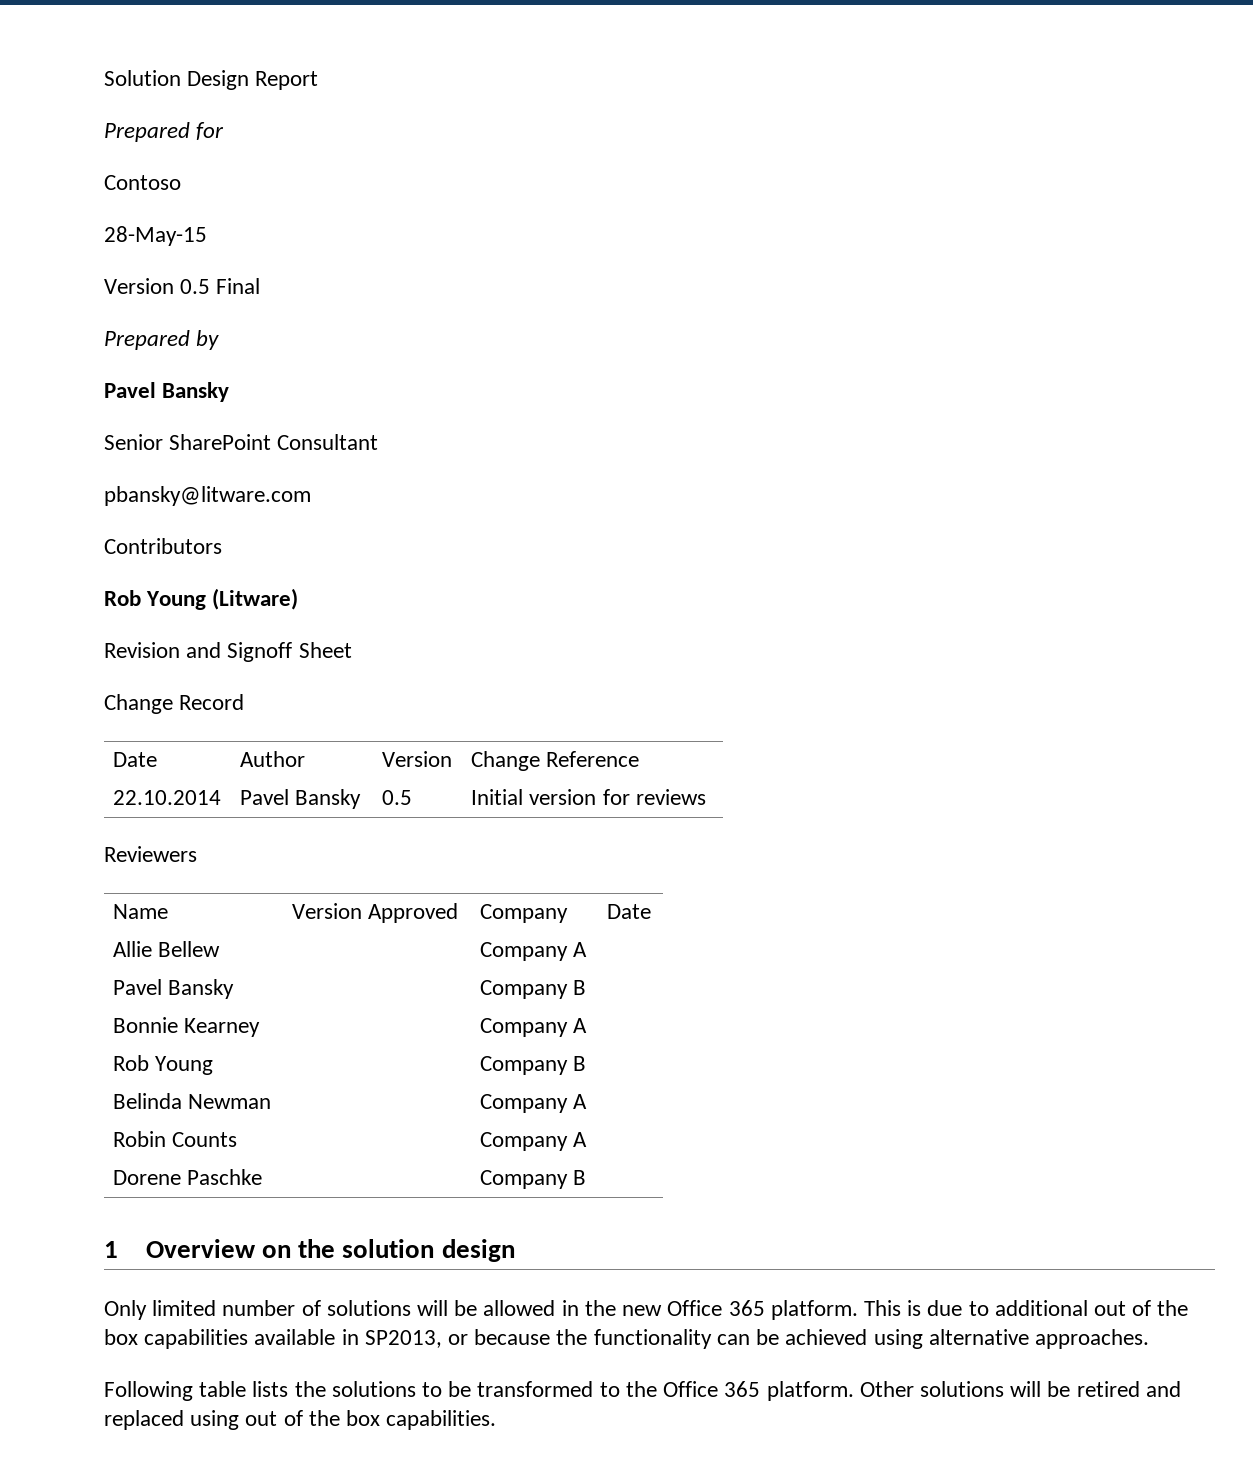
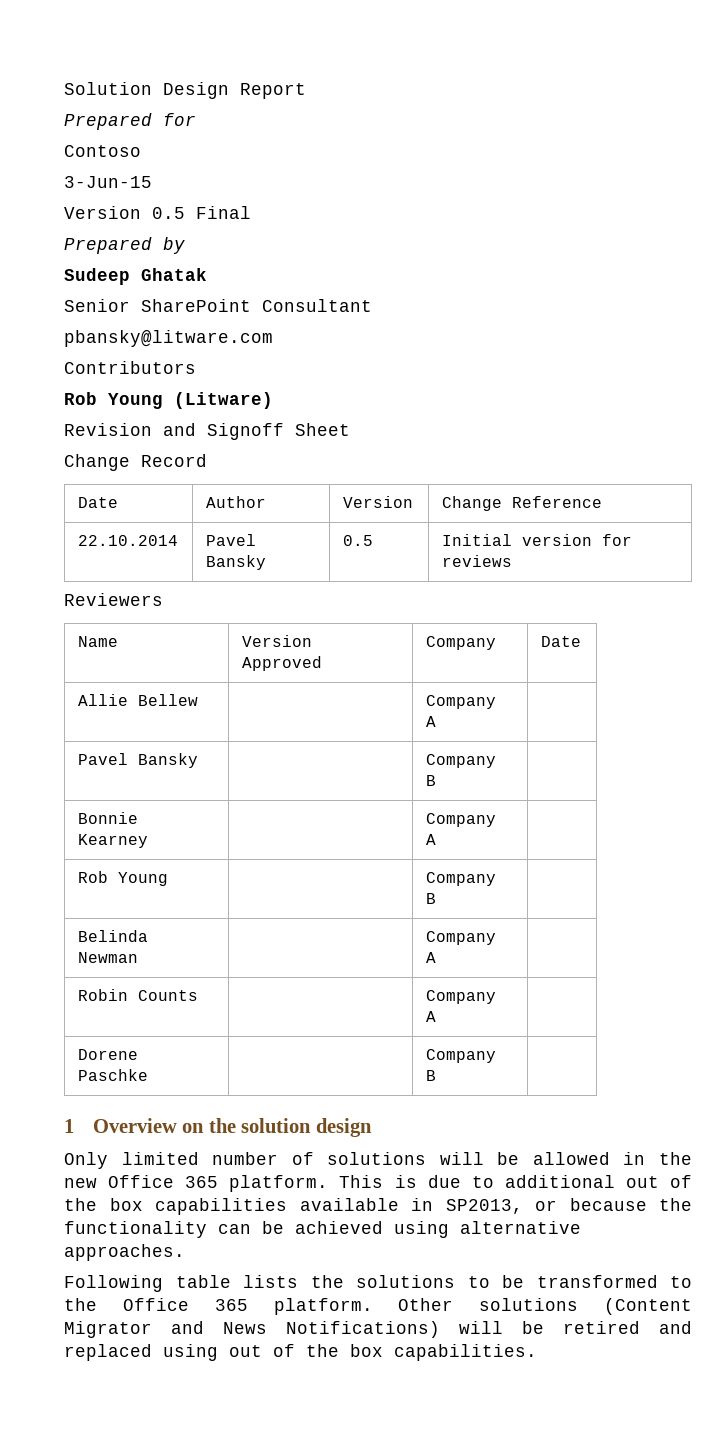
[104,226,207,246] 28-May-15 -> [64,176,152,188] 3-Jun-15
[104,382,230,402] Pavel Bansky -> [64,268,207,285] Sudeep Ghatak
(1004, 1389) none -> [604,1298,692,1315] [64,1321,440,1338] (Content Migrator and News Notifications)

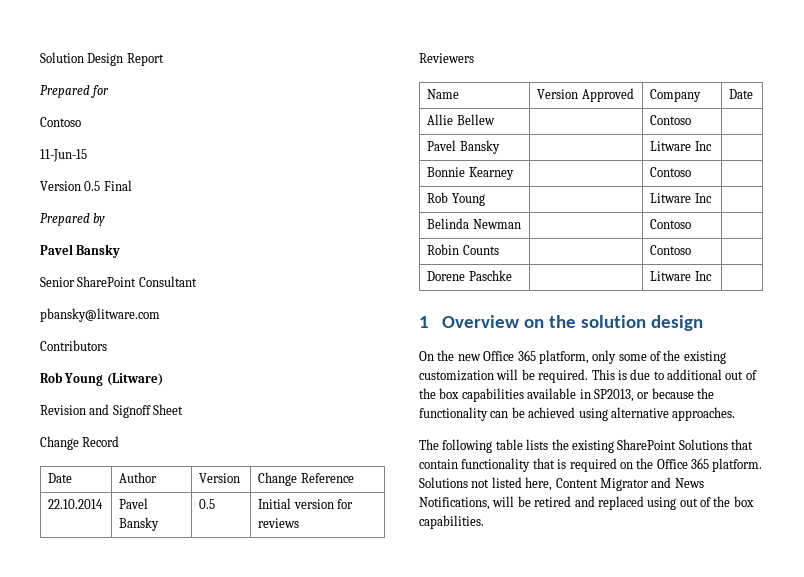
[64,176,152,188] 3-Jun-15 -> [40,149,87,162] 11-Jun-15
[64,268,207,285] Sudeep Ghatak -> [40,244,121,258] Pavel Bansky
[425,695,496,709] [425,716,436,727] Company A -> [650,115,692,125] Contoso
[425,754,496,768] [425,775,436,786] Company B -> [650,141,712,151] Litware Inc
[425,813,496,827] [425,834,436,845] Company A -> [650,167,692,177] Contoso
[425,872,496,886] [425,893,436,904] Company B -> [650,193,712,203] Litware Inc
[425,931,496,945] [425,952,436,963] Company A -> [650,219,692,229] Contoso
[425,990,496,1004] [425,1011,436,1022] Company A -> [650,245,692,255] Contoso
[425,1049,496,1063] [425,1070,436,1081] Company B -> [650,271,712,281] Litware Inc
[64,1152,692,1169] [64,1175,329,1192] Only limited number of solutions will be allowed in the new Office 365 platform. -> [419,350,726,364] [419,369,589,383] On the new Office 365 platform, only some of the existing customization will be required.
[64,1275,163,1292] Following -> [419,439,493,453] The following
[356,1275,692,1288] [64,1298,692,1315] solutions to be transformed to the Office 365 platform. Other solutions (Content -> [571,439,753,453] [419,458,763,472] [419,477,598,491] existing SharePoint Solutions that contain functionality that is required on the Office 365 platform. Solutions not listed here, Content
[286,1321,440,1338] Notifications) -> [419,497,490,510] Notifications,

